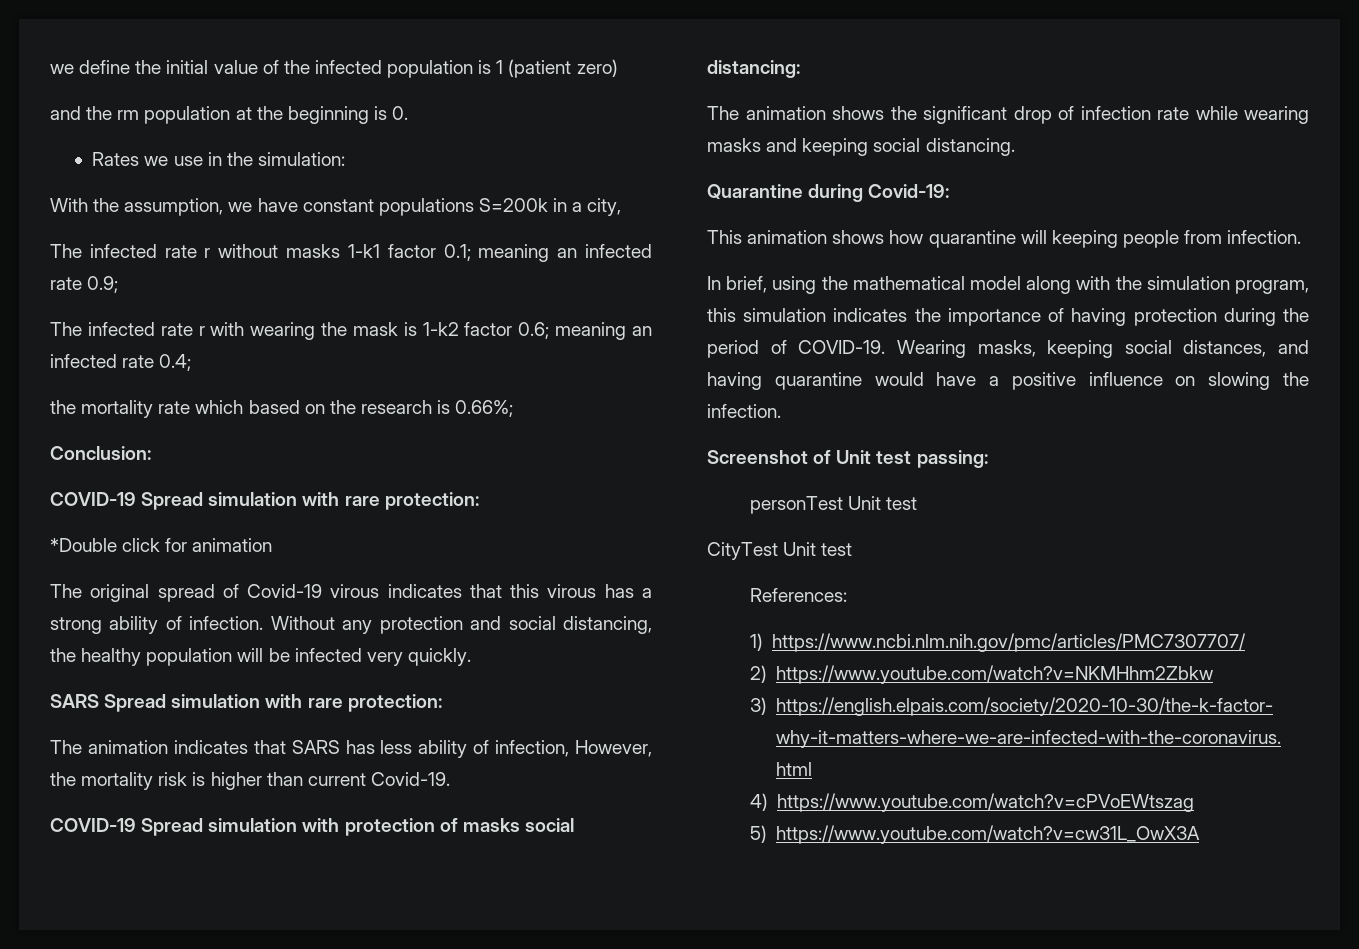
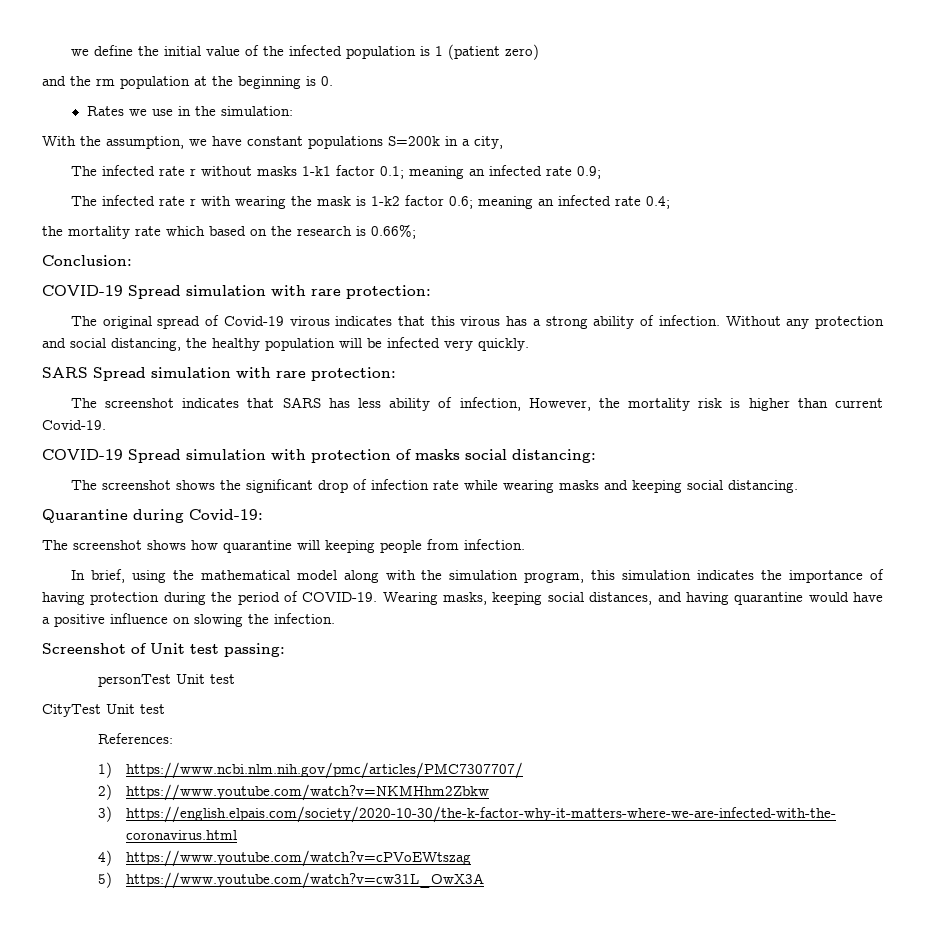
[50,538,273,552] // *Double click for animation -> (431, 292) none
[87,740,168,754] animation -> [105,398,175,408] screenshot
[745,106,826,120] animation -> [101,480,171,490] screenshot
[707,230,828,244] This animation -> [42,540,142,550] The screenshot

